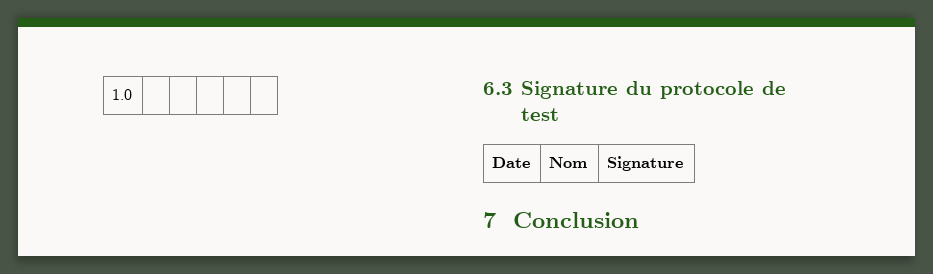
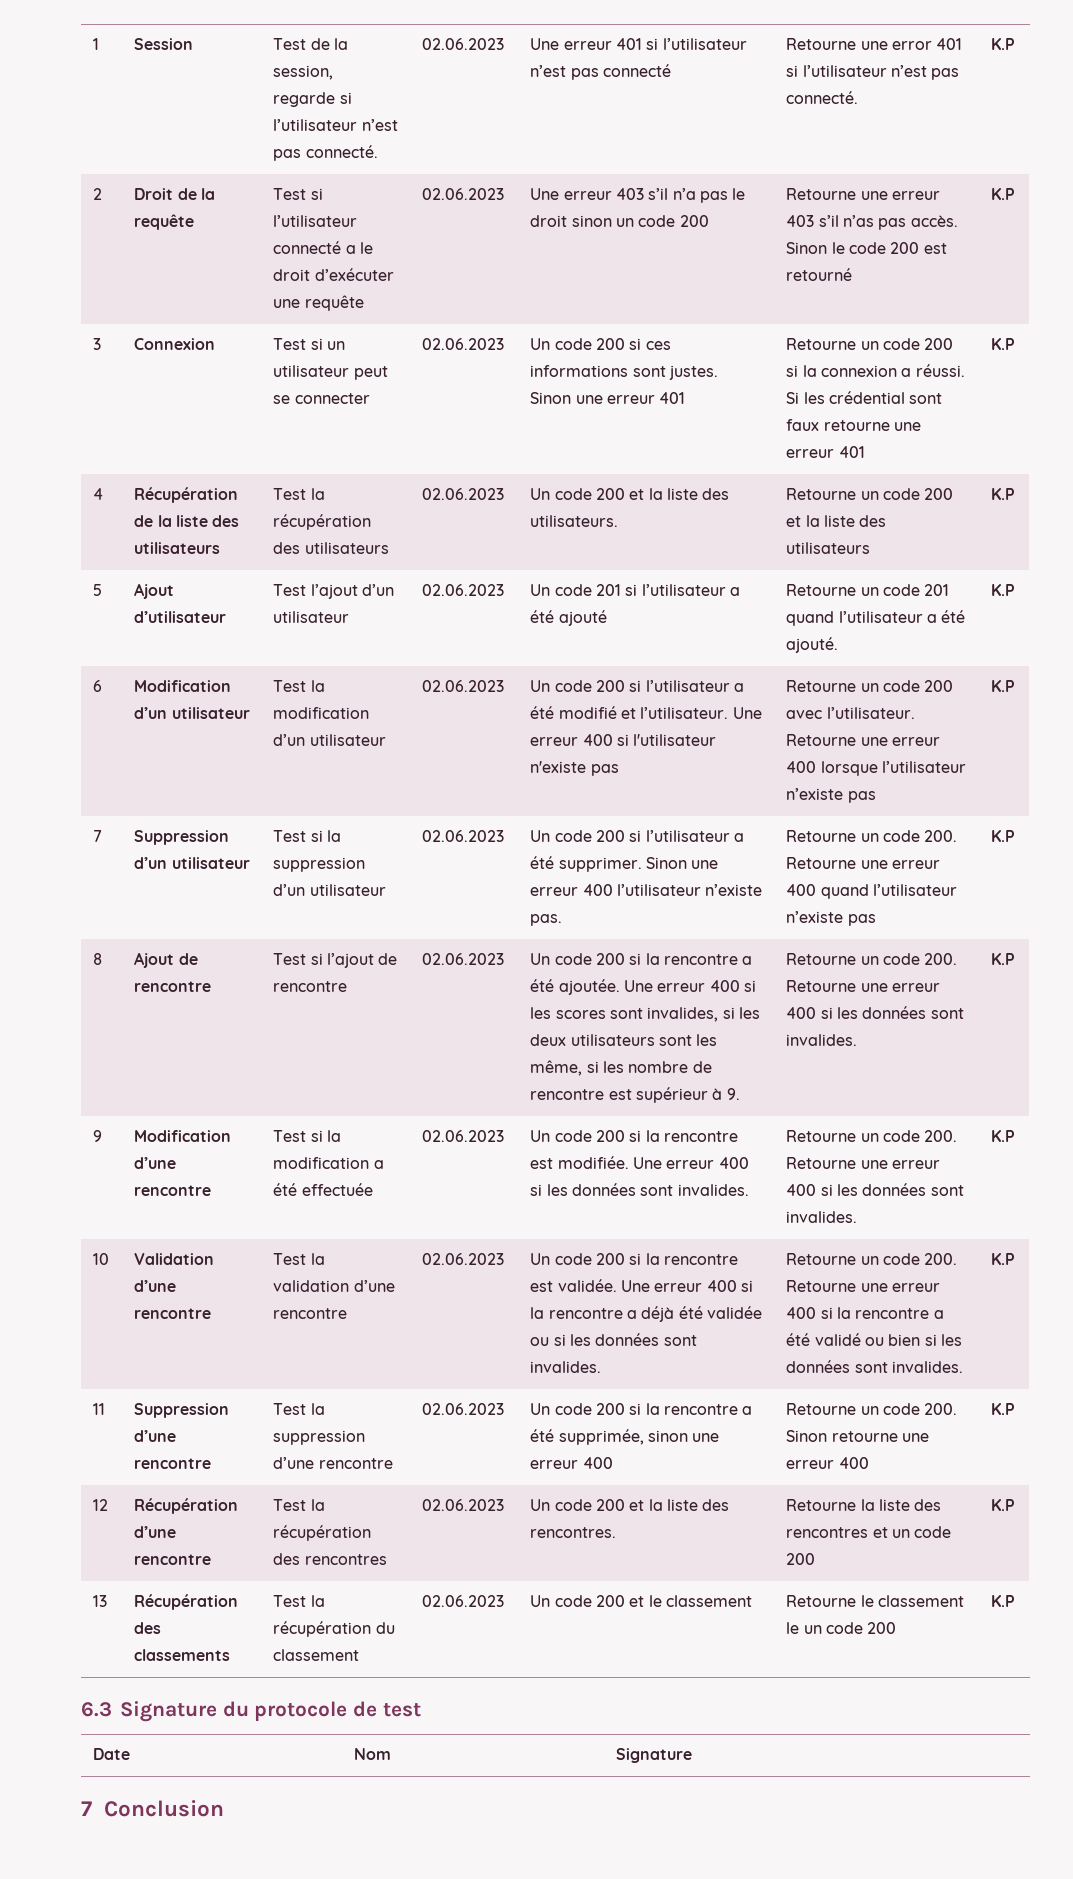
[112,89,133,100] 1.0 | | | | | -> [93,38,100,50] [134,38,194,50] [273,38,348,50] [273,65,334,80] [273,92,352,107] [273,119,398,131] [273,145,378,161] [422,38,505,50] [530,38,747,50] [530,64,671,80] [786,38,963,50] [786,65,960,80] [786,91,859,104] [991,38,1016,50] [93,188,103,200] [134,188,215,200] [134,214,195,230] [273,188,323,200] [273,215,358,227] [273,241,373,254] [273,268,394,281] [273,295,364,311] [422,188,505,200] [530,188,746,203] [530,215,709,227] [786,188,940,200] [786,215,958,230] [786,242,947,254] [786,268,853,281] [991,188,1016,200] [93,338,102,350] [134,338,216,350] [273,338,345,350] [273,365,388,380] [273,393,370,404] [422,338,505,350] [530,338,671,350] [530,365,718,380] [530,392,686,404] [786,338,954,350] [786,364,965,377] [786,391,943,404] [786,419,921,431] [786,446,865,458] [991,338,1016,350] [93,488,104,500] [134,487,239,503] [134,515,240,527] [134,542,221,554] [273,488,325,500] [273,514,372,530] [273,542,389,554] [422,488,505,500] [530,488,730,500] [530,515,619,527] [786,488,954,500] [786,515,887,527] [786,542,871,554] [991,488,1016,500] [93,584,103,596] [134,583,175,599] [134,611,227,623] [273,584,394,599] [273,611,350,623] [422,584,505,596] [530,584,740,596] [530,610,607,626] [786,584,950,596] [786,610,966,626] [786,637,839,653] [991,584,1016,596] [93,680,103,692] [134,680,232,692] [134,707,250,719] [273,680,325,692] [273,707,370,719] [273,734,386,746] [422,680,505,692] [530,680,744,692] [530,706,762,719] [530,734,717,746] [530,761,619,776] [786,680,954,692] [786,707,915,719] [786,734,940,746] [786,761,966,776] [786,788,876,803] [991,680,1016,692] [93,830,103,842] [134,830,230,845] [134,857,250,869] [273,830,341,842] [273,857,366,872] [273,884,386,896] [422,830,505,842] [530,830,744,842] [530,856,719,872] [530,884,763,896] [530,914,563,926] [786,830,958,842] [786,857,940,869] [786,884,957,899] [786,911,876,926] [991,830,1016,842] [93,953,103,965] [134,952,198,968] [134,981,212,992] [273,953,398,968] [273,981,348,992] [422,953,505,965] [530,953,753,965] [530,979,756,995] [530,1007,760,1022] [530,1034,718,1046] [530,1060,712,1076] [530,1087,740,1103] [786,953,958,965] [786,980,940,992] [786,1006,964,1019] [786,1034,858,1046] [991,953,1016,965] [93,1130,103,1142] [134,1130,232,1142] [134,1157,177,1169] [134,1185,212,1196] [273,1130,341,1142] [273,1157,384,1169] [273,1183,373,1196] [422,1130,505,1142] [530,1130,738,1142] [530,1156,749,1169] [530,1183,749,1196] [786,1130,958,1142] [786,1157,940,1169] [786,1183,964,1196] [786,1211,858,1223] [991,1130,1016,1142] [93,1253,110,1265] [134,1253,215,1265] [134,1280,177,1292] [134,1308,212,1319] [273,1253,325,1265] [273,1280,395,1292] [273,1308,348,1319] [422,1253,505,1265] [530,1253,738,1265] [530,1279,753,1292] [530,1306,762,1322] [530,1333,697,1346] [530,1361,602,1373] [786,1253,958,1265] [786,1280,940,1292] [786,1307,944,1319] [786,1333,962,1346] [786,1360,963,1373] [991,1253,1016,1265] [93,1403,106,1415] [134,1403,230,1418] [134,1430,177,1442] [134,1458,212,1469] [273,1403,325,1415] [273,1430,366,1445] [273,1457,393,1469] [422,1403,505,1415] [530,1403,753,1415] [530,1429,720,1445] [530,1457,613,1469] [786,1403,958,1415] [786,1430,929,1442] [786,1457,869,1469] [991,1403,1016,1415] [93,1499,109,1511] [134,1498,239,1514] [134,1526,177,1538] [134,1554,212,1565] [273,1499,325,1511] [273,1525,372,1541] [273,1553,387,1565] [422,1499,505,1511] [530,1499,730,1511] [530,1527,617,1538] [786,1499,942,1511] [786,1526,952,1538] [786,1553,816,1565] [991,1499,1016,1511] [93,1595,108,1607] [134,1594,239,1610] [134,1622,162,1634] [134,1649,231,1661] [273,1595,325,1607] [273,1621,395,1637] [273,1649,360,1661] [422,1595,505,1607] [530,1595,752,1607] [786,1595,964,1607] [786,1622,897,1634] [991,1595,1016,1607] 1 | Session | Test de la session, regarde si l’utilisateur n’est pas connecté. | 02.06.2023 | Une erreur 401 si l’utilisateur n’est pas connecté | Retourne une error 401 si l’utilisateur n’est pas connecté. | K.P // 2 | Droit de la requête | Test si l’utilisateur connecté a le droit d’exécuter une requête | 02.06.2023 | Une erreur 403 s’il n’a pas le droit sinon un code 200 | Retourne une erreur 403 s’il n’as pas accès. Sinon le code 200 est retourné | K.P // 3 | Connexion | Test si un utilisateur peut se connecter | 02.06.2023 | Un code 200 si ces informations sont justes. Sinon une erreur 401 | Retourne un code 200 si la connexion a réussi. Si les crédential sont faux retourne une erreur 401 | K.P // 4 | Récupération de la liste des utilisateurs | Test la récupération des utilisateurs | 02.06.2023 | Un code 200 et la liste des utilisateurs. | Retourne un code 200 et la liste des utilisateurs | K.P // 5 | Ajout d’utilisateur | Test l’ajout d’un utilisateur | 02.06.2023 | Un code 201 si l’utilisateur a été ajouté | Retourne un code 201 quand l’utilisateur a été ajouté. | K.P // 6 | Modification d’un utilisateur | Test la modification d’un utilisateur | 02.06.2023 | Un code 200 si l’utilisateur a été modifié et l’utilisateur. Une erreur 400 si l'utilisateur n'existe pas | Retourne un code 200 avec l’utilisateur. Retourne une erreur 400 lorsque l’utilisateur n’existe pas | K.P // 7 | Suppression d’un utilisateur | Test si la suppression d’un utilisateur | 02.06.2023 | Un code 200 si l’utilisateur a été supprimer. Sinon une erreur 400 l’utilisateur n’existe pas. | Retourne un code 200. Retourne une erreur 400 quand l’utilisateur n’existe pas | K.P // 8 | Ajout de rencontre | Test si l’ajout de rencontre | 02.06.2023 | Un code 200 si la rencontre a été ajoutée. Une erreur 400 si les scores sont invalides, si les deux utilisateurs sont les même, si les nombre de rencontre est supérieur à 9. | Retourne un code 200. Retourne une erreur 400 si les données sont invalides. | K.P // 9 | Modification d’une rencontre | Test si la modification a été effectuée | 02.06.2023 | Un code 200 si la rencontre est modifiée. Une erreur 400 si les données sont invalides. | Retourne un code 200. Retourne une erreur 400 si les données sont invalides. | K.P // 10 | Validation d’une rencontre | Test la validation d’une rencontre | 02.06.2023 | Un code 200 si la rencontre est validée. Une erreur 400 si la rencontre a déjà été validée ou si les données sont invalides. | Retourne un code 200. Retourne une erreur 400 si la rencontre a été validé ou bien si les données sont invalides. | K.P // 11 | Suppression d’une rencontre | Test la suppression d’une rencontre | 02.06.2023 | Un code 200 si la rencontre a été supprimée, sinon une erreur 400 | Retourne un code 200. Sinon retourne une erreur 400 | K.P // 12 | Récupération d’une rencontre | Test la récupération des rencontres | 02.06.2023 | Un code 200 et la liste des rencontres. | Retourne la liste des rencontres et un code 200 | K.P // 13 | Récupération des classements | Test la récupération du classement | 02.06.2023 | Un code 200 et le classement | Retourne le classement le un code 200 | K.P

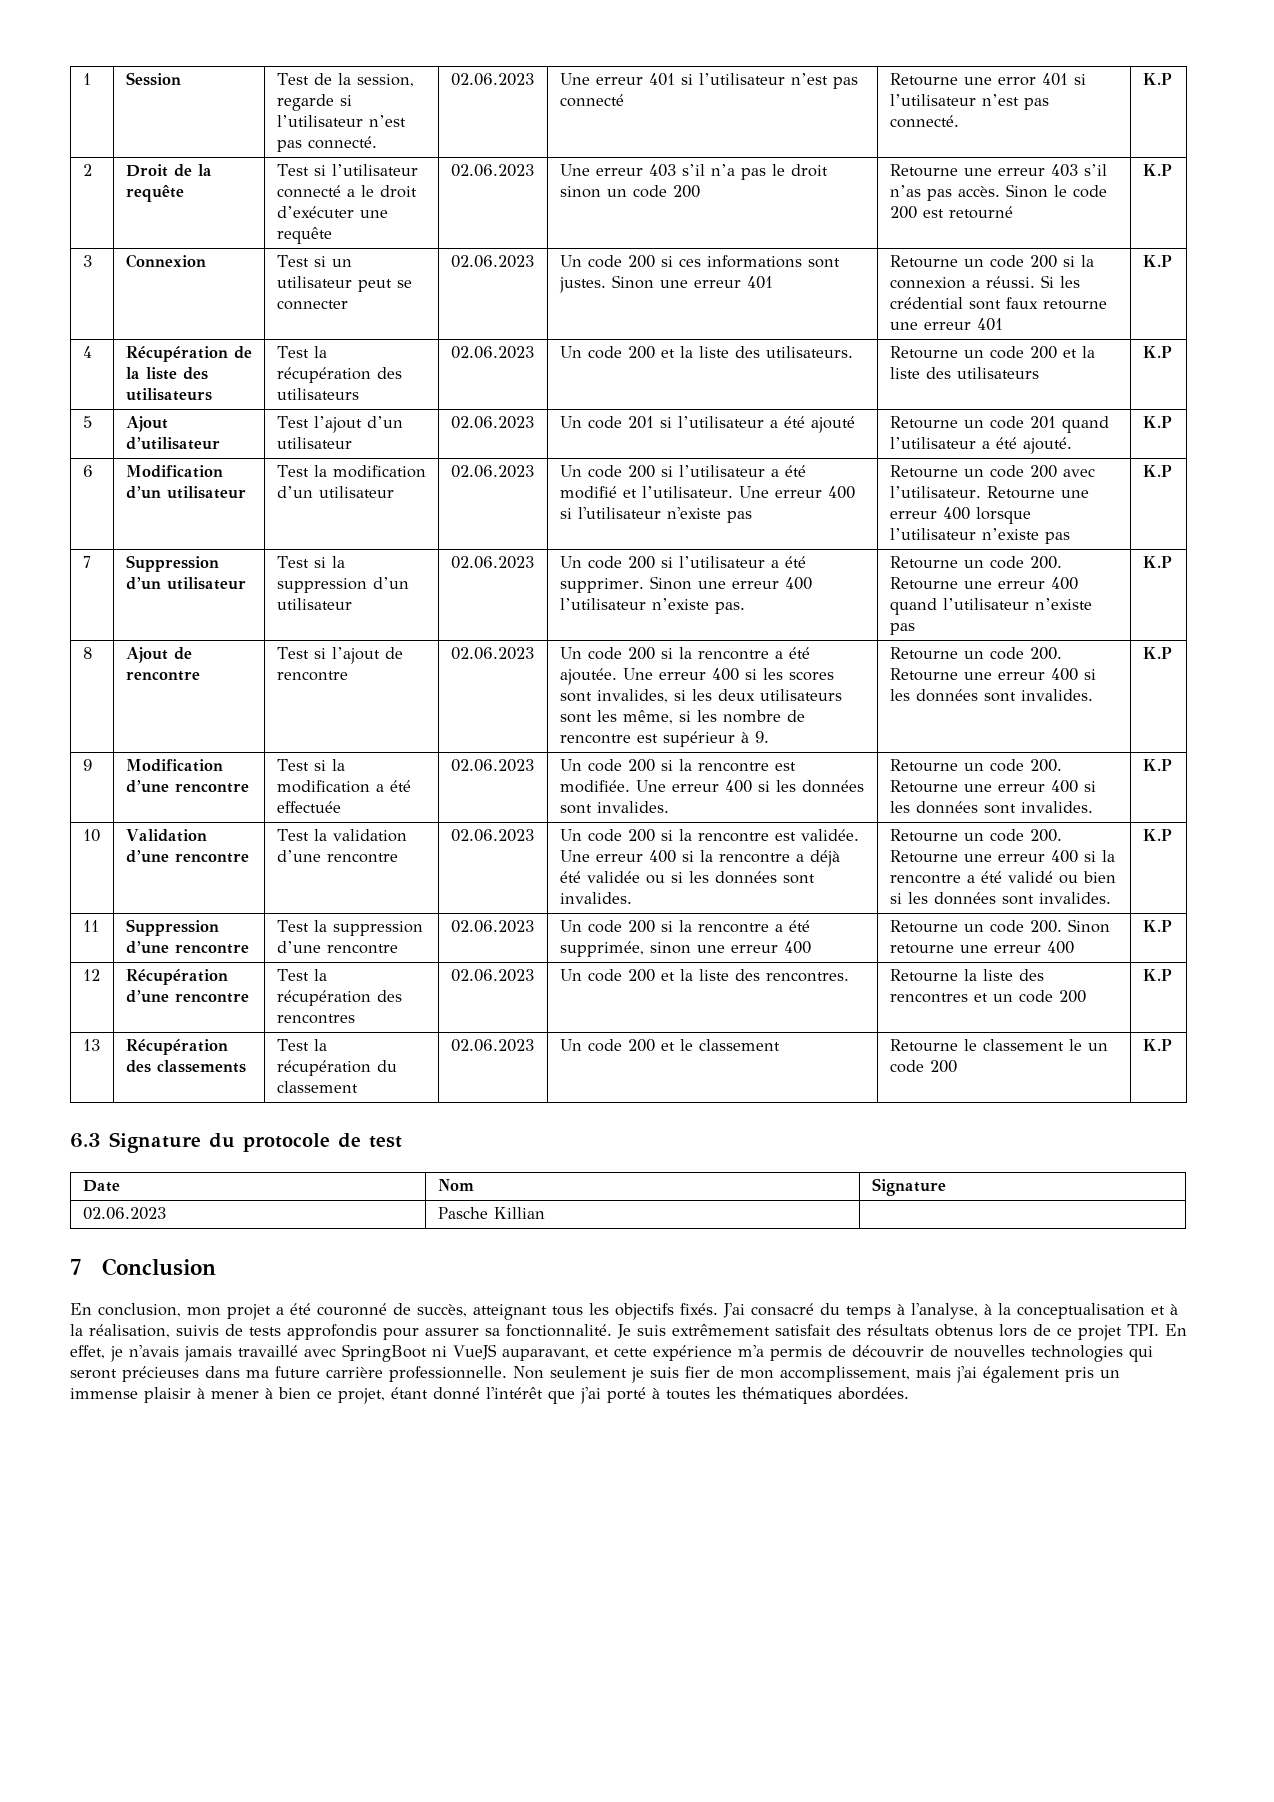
(693, 1755) none -> [82,1207,166,1220] [437,1207,545,1219] // 02.06.2023 | Pasche Killian |
(224, 1808) none -> [70,1303,1178,1320] [70,1324,1187,1341] [70,1344,1153,1362] [70,1366,1120,1383] [70,1387,909,1404] // En conclusion, mon projet a été couronné de succès, atteignant tous les objectifs fixés. J'ai consacré du temps à l'analyse, à la conceptualisation et à la réalisation, suivis de tests approfondis pour assurer sa fonctionnalité. Je suis extrêmement satisfait des résultats obtenus lors de ce projet TPI. En effet, je n'avais jamais travaillé avec SpringBoot ni VueJS auparavant, et cette expérience m'a permis de découvrir de nouvelles technologies qui seront précieuses dans ma future carrière professionnelle. Non seulement je suis fier de mon accomplissement, mais j'ai également pris un immense plaisir à mener à bien ce projet, étant donné l'intérêt que j'ai porté à toutes les thématiques abordées.

